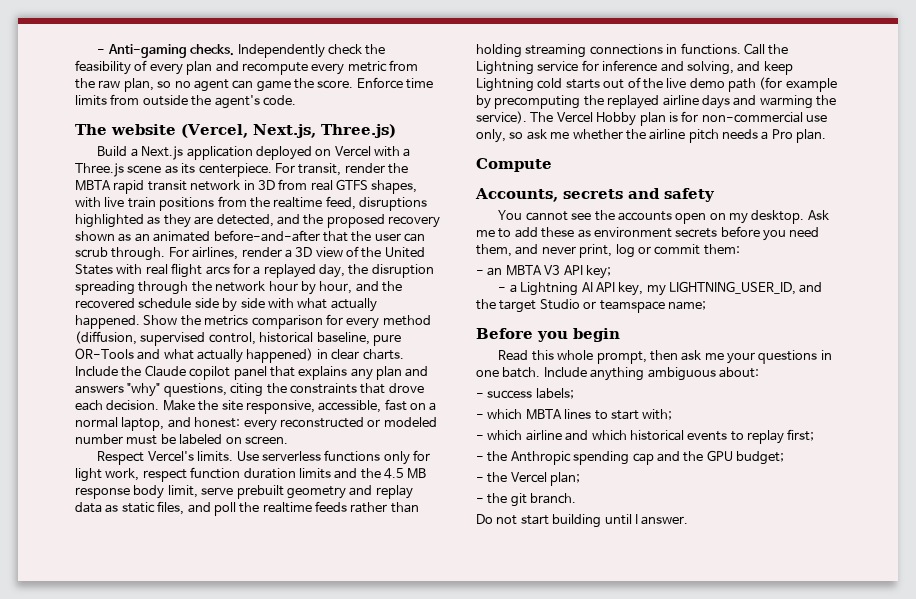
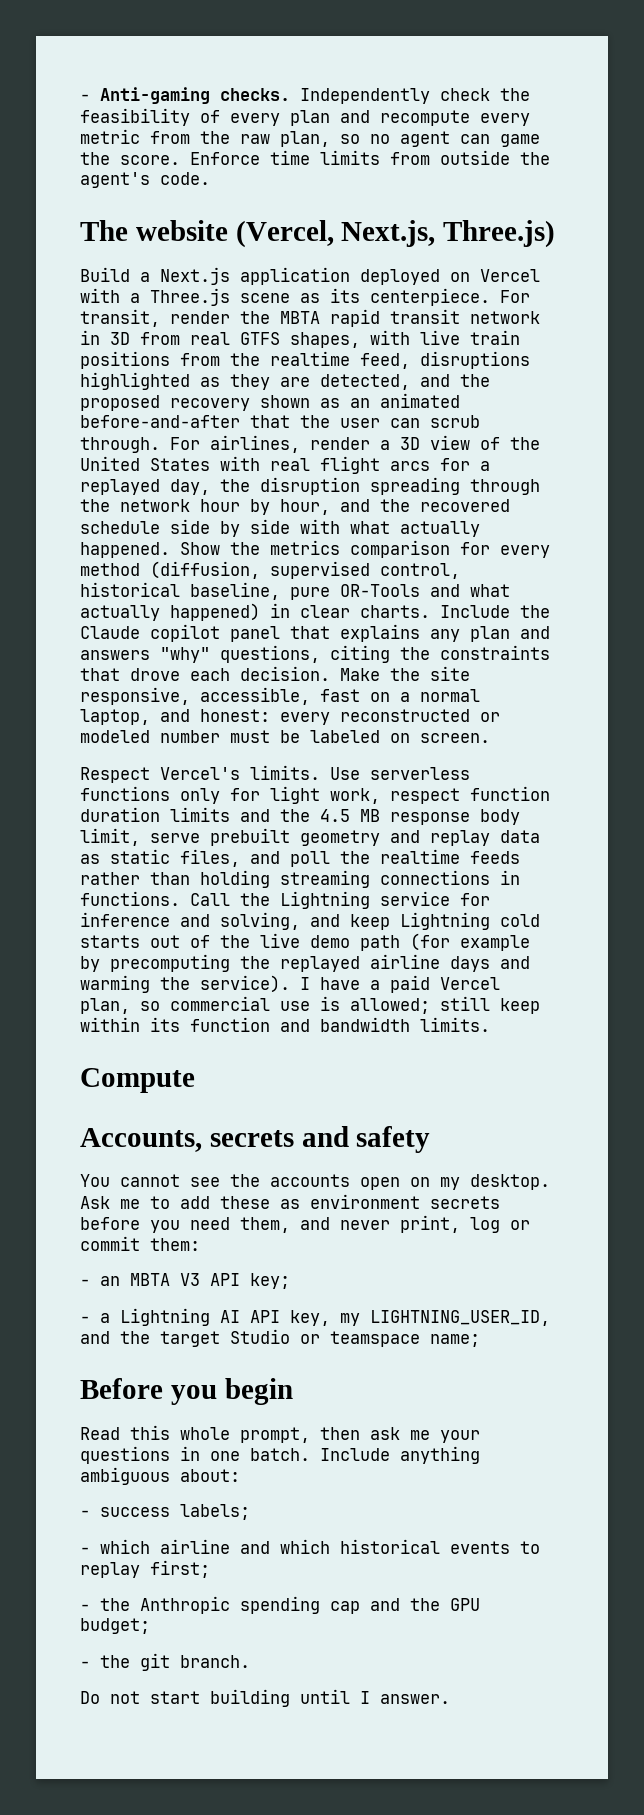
[530,111,827,126] [476,129,827,143] The Vercel Hobby plan is for non-commercial use only, so ask me whether the airline pitch needs a Pro plan. -> [300,975,500,993] [80,996,540,1014] [80,1017,490,1032] I have a paid Vercel plan, so commercial use is allowed; still keep within its function and bandwidth limits.
[476,409,673,420] // - which MBTA lines to start with; -> (250, 1512) none
[476,472,581,486] // - the Vercel plan; -> (150, 1626) none

